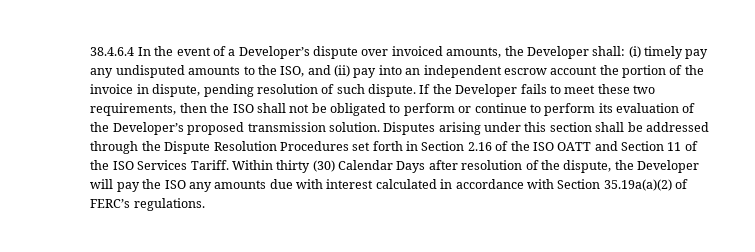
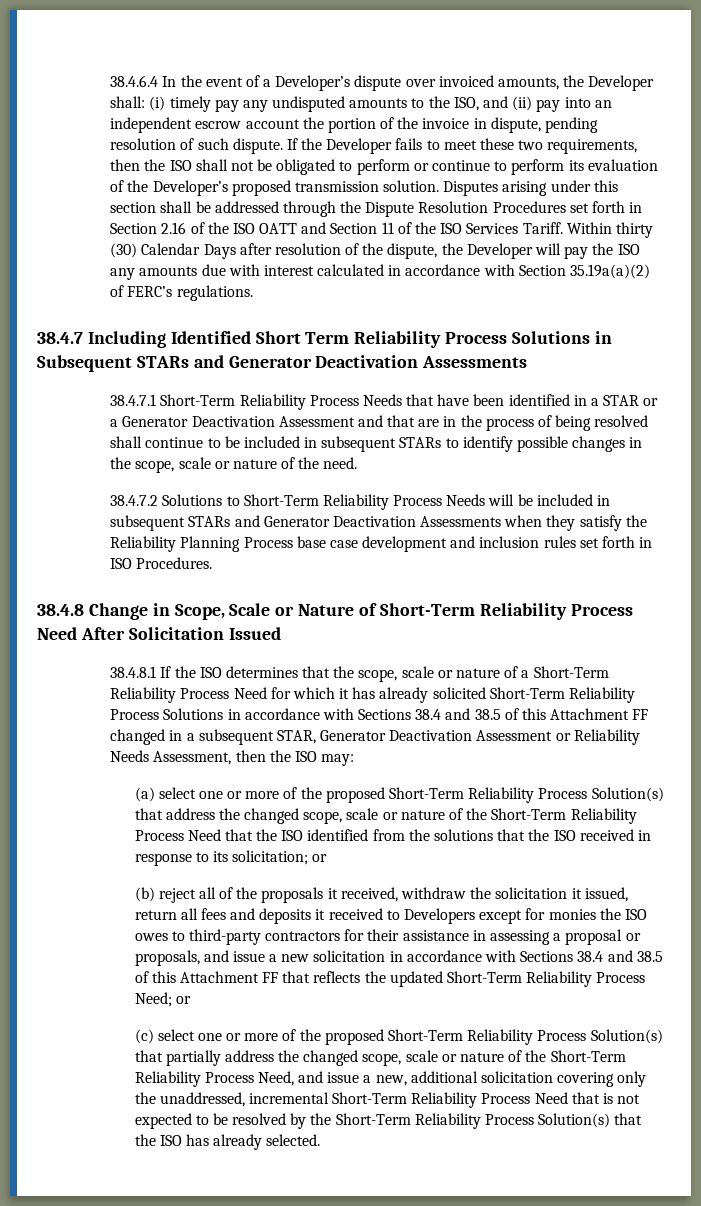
(205, 204) none -> [37,331,612,348] [37,355,528,372] [110,394,659,410] [110,415,649,431] [110,436,643,452] [110,457,358,473] [110,494,611,510] [110,515,647,531] [110,536,653,552] [110,557,213,569] [37,603,633,620] [37,627,281,640] [110,666,609,682] [110,687,636,703] [110,708,649,720] [110,729,640,745] [110,750,355,766] [134,787,664,803] [134,808,637,824] [134,829,651,841] [134,850,328,866] [134,887,628,903] [134,908,647,924] [134,929,641,945] [134,950,663,966] [134,971,646,987] [134,992,191,1007] [134,1029,663,1045] [134,1050,626,1066] [134,1071,647,1087] [134,1092,641,1108] [134,1113,643,1129] [134,1134,321,1150] // 38.4.7 Including Identified Short Term Reliability Process Solutions in Subsequent STARs and Generator Deactivation Assessments // 38.4.7.1 Short-Term Reliability Process Needs that have been identified in a STAR or a Generator Deactivation Assessment and that are in the process of being resolved shall continue to be included in subsequent STARs to identify possible changes in the scope, scale or nature of the need. // 38.4.7.2 Solutions to Short-Term Reliability Process Needs will be included in subsequent STARs and Generator Deactivation Assessments when they satisfy the Reliability Planning Process base case development and inclusion rules set forth in ISO Procedures. // 38.4.8 Change in Scope, Scale or Nature of Short-Term Reliability Process Need After Solicitation Issued // 38.4.8.1 If the ISO determines that the scope, scale or nature of a Short-Term Reliability Process Need for which it has already solicited Short-Term Reliability Process Solutions in accordance with Sections 38.4 and 38.5 of this Attachment FF changed in a subsequent STAR, Generator Deactivation Assessment or Reliability Needs Assessment, then the ISO may: // (a) select one or more of the proposed Short-Term Reliability Process Solution(s) that address the changed scope, scale or nature of the Short-Term Reliability Process Need that the ISO identified from the solutions that the ISO received in response to its solicitation; or // (b) reject all of the proposals it received, withdraw the solicitation it issued, return all fees and deposits it received to Developers except for monies the ISO owes to third-party contractors for their assistance in assessing a proposal or proposals, and issue a new solicitation in accordance with Sections 38.4 and 38.5 of this Attachment FF that reflects the updated Short-Term Reliability Process Need; or // (c) select one or more of the proposed Short-Term Reliability Process Solution(s) that partially address the changed scope, scale or nature of the Short-Term Reliability Process Need, and issue a new, additional solicitation covering only the unaddressed, incremental Short-Term Reliability Process Need that is not expected to be resolved by the Short-Term Reliability Process Solution(s) that the ISO has already selected.

